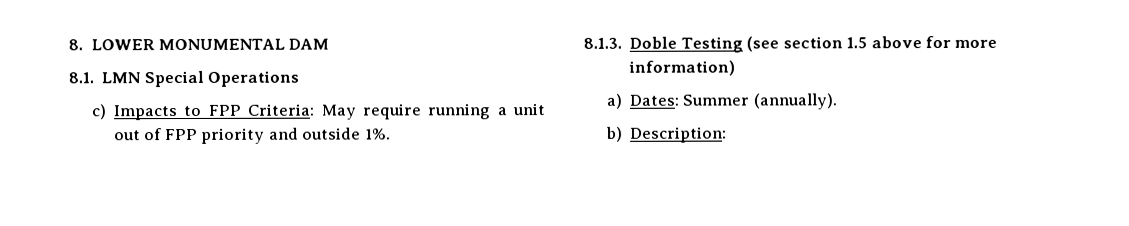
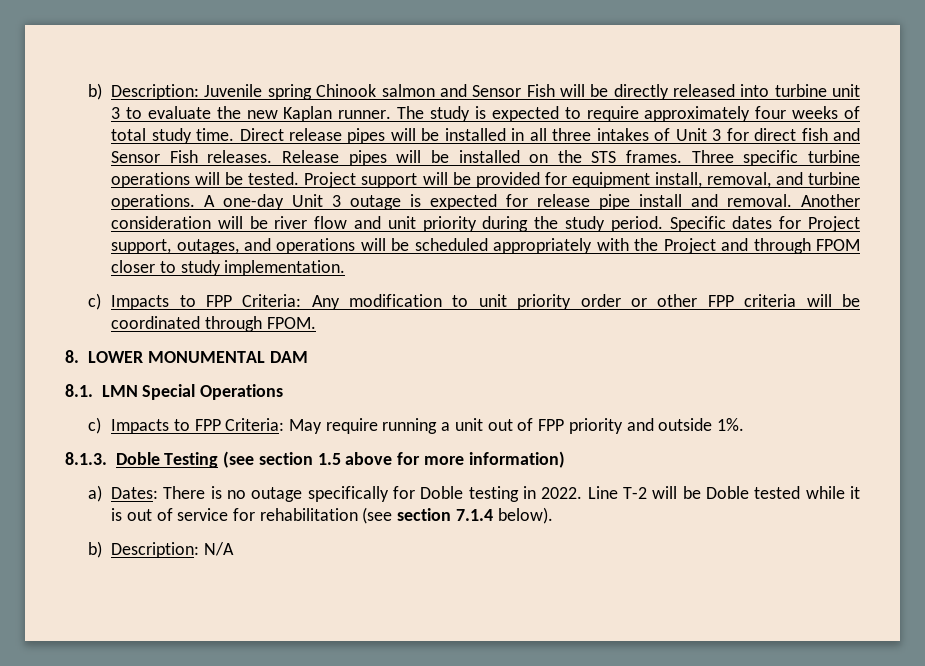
(68, 45) none -> [88,83,861,100] [111,106,861,122] [111,128,861,144] [111,150,860,166] [111,172,860,188] [111,194,860,210] [111,216,860,232] [111,238,861,254] [111,260,346,276] [88,293,861,310] [111,316,316,332] b) Description: Juvenile spring Chinook salmon and Sensor Fish will be directly released into turbine unit 3 to evaluate the new Kaplan runner. The study is expected to require approximately four weeks of total study time. Direct release pipes will be installed in all three intakes of Unit 3 for direct fish and Sensor Fish releases. Release pipes will be installed on the STS frames. Three specific turbine operations will be tested. Project support will be provided for equipment install, removal, and turbine operations. A one-day Unit 3 outage is expected for release pipe install and removal. Another consideration will be river flow and unit priority during the study period. Specific dates for Project support, outages, and operations will be scheduled appropriately with the Project and through FPOM closer to study implementation. // c) Impacts to FPP Criteria: Any modification to unit priority order or other FPP criteria will be coordinated through FPOM. //
[682,93,837,110] [605,126,727,143] Summer (annually). // b) Description: -> [163,486,860,502] [111,507,553,524] [88,541,234,558] There is no outage specifically for Doble testing in 2022. Line T-2 will be Doble tested while it is out of service for rehabilitation (see section 7.1.4 below). // b) Description: N/A

